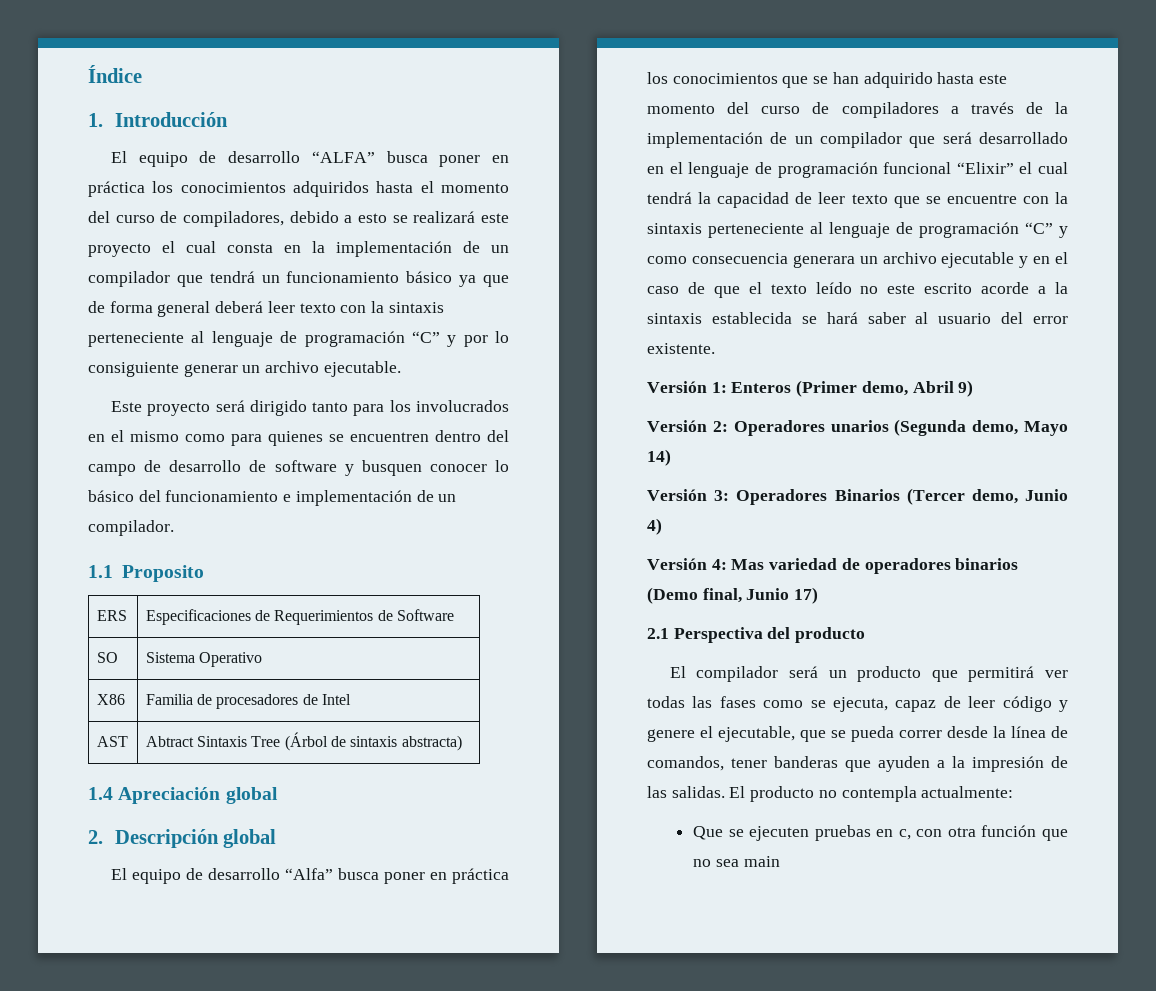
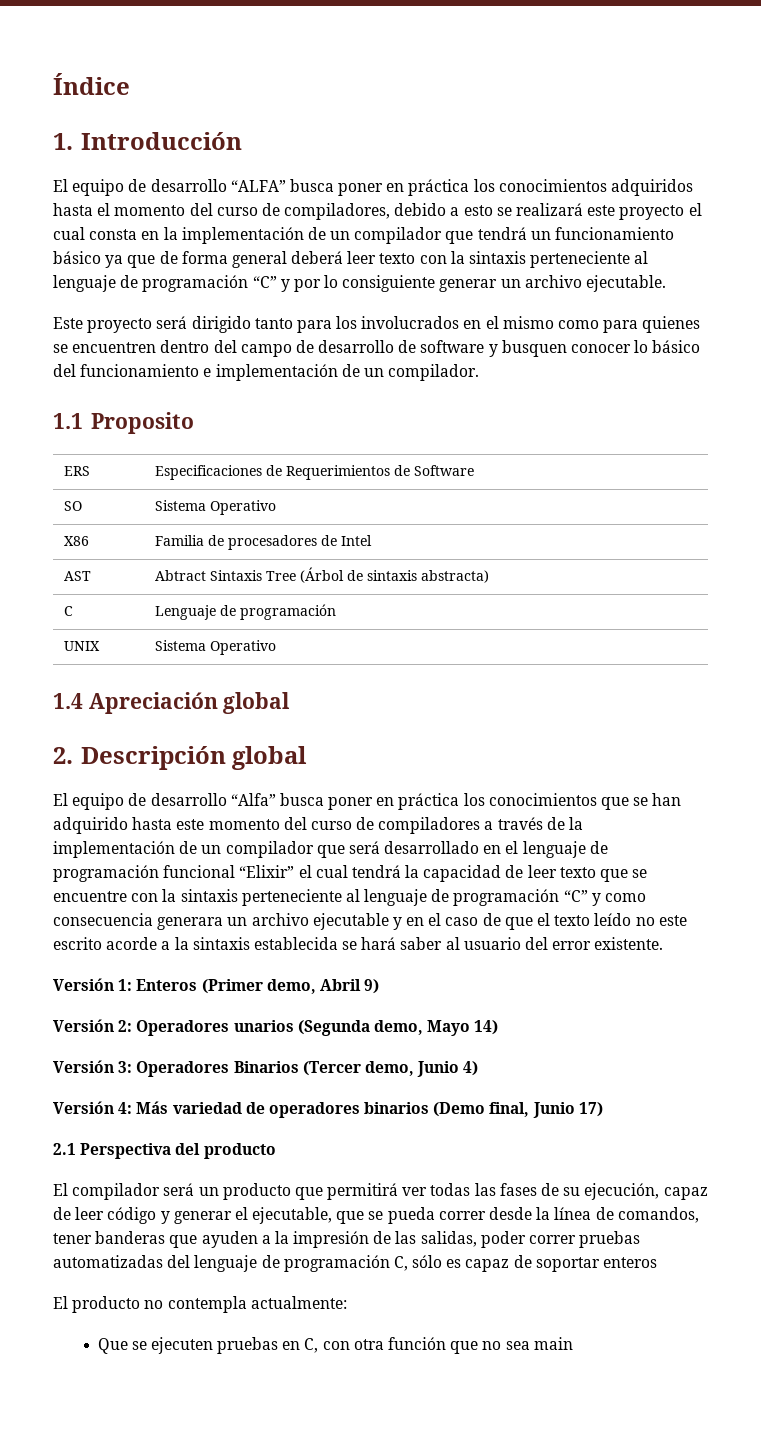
(462, 743) none -> [64,606,74,616] [155,604,337,620] [64,641,101,651] [155,640,277,655] // C | Lenguaje de programación // UNIX | Sistema Operativo
[731,559,765,570] Mas -> [136,1101,169,1114] Más
[763,697,888,712] como se ejecuta, -> [541,1183,660,1200] de su ejecución,
[647,729,695,742] genere -> [173,1211,232,1224] generar
[671,786,725,798] salidas. -> [420,1231,641,1248] [53,1255,658,1272] salidas, poder correr pruebas automatizadas del lenguaje de programación C, sólo es capaz de soportar enteros //
[898,829,911,840] c, -> [304,1338,319,1353] C,

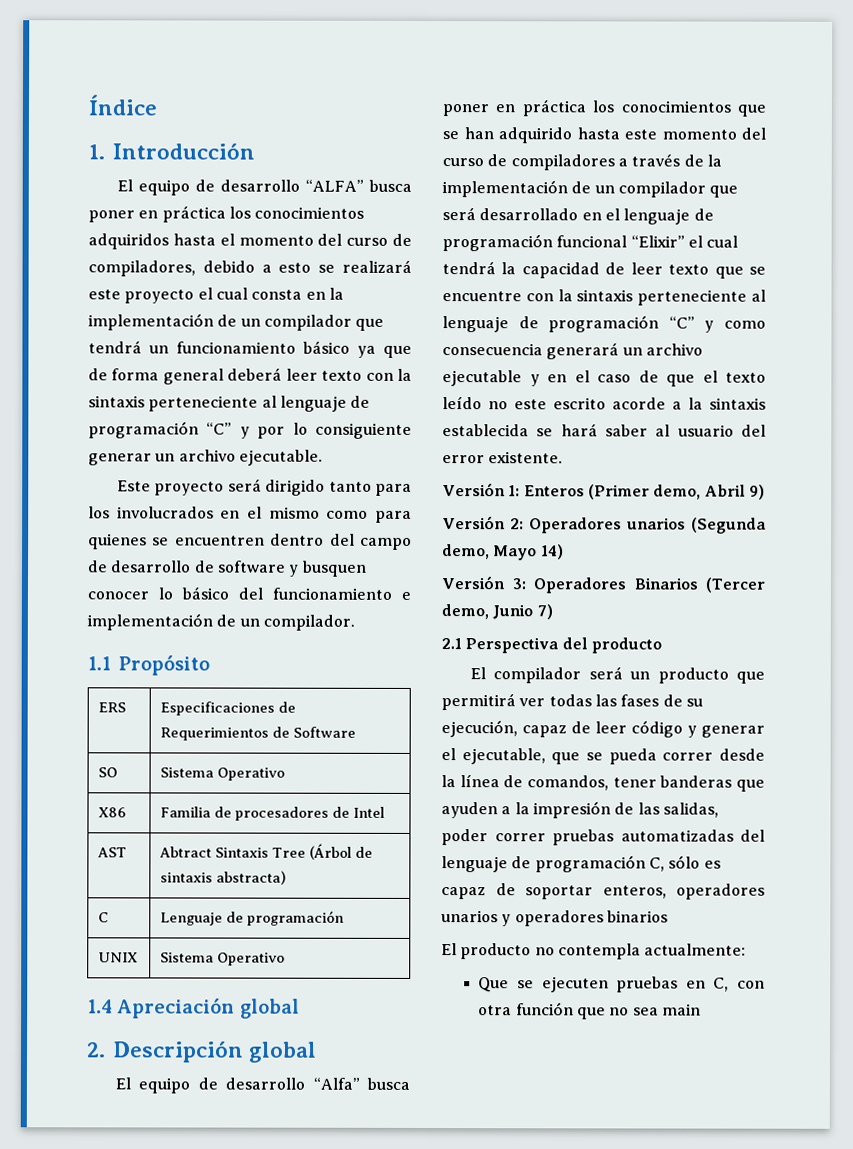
[90,412,194,434] Proposito -> [118,654,210,676] Propósito
[157,917,224,930] generara -> [546,342,620,360] generará
[463,1061,479,1076] [53,1101,603,1118] 4) // Versión 4: Más variedad de operadores binarios (Demo final, Junio 17) -> [536,604,553,620] 7)
[603,1257,658,1268] enteros -> [602,883,765,900] [441,910,668,927] enteros, operadores unarios y operadores binarios

